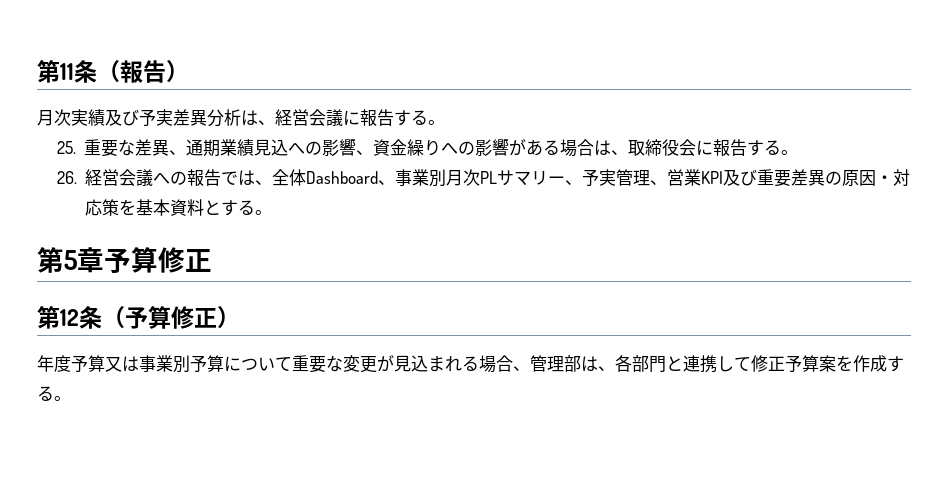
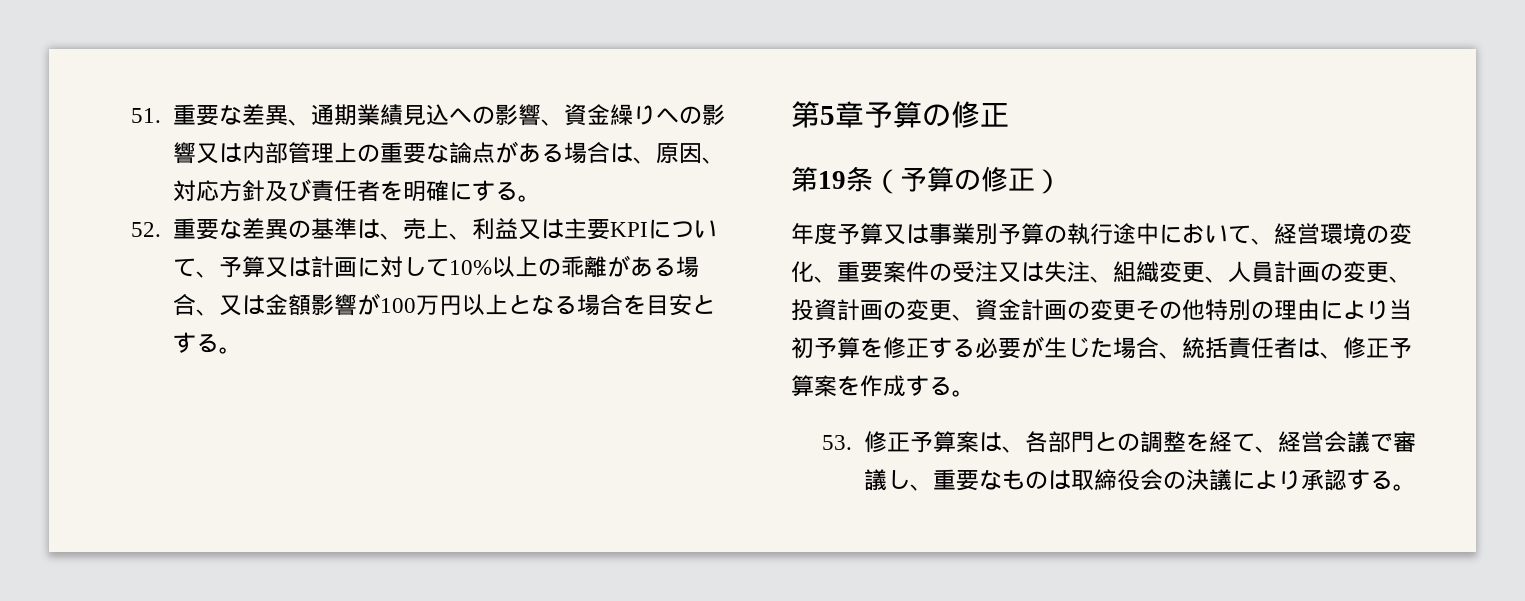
[37,60,189,83] [37,109,445,127] [56,141,76,154] 第11条（報告） // 月次実績及び予実差異分析は、経営会議に報告する。 // 25. -> [131,108,162,123] 51.
[509,139,799,157] [56,169,911,187] [85,199,205,216] がある場合は、取締役会に報告する。 // 26.経営会議への報告では、全体Dashboard、事業別月次PLサマリー、予実管理、営業KPI及び重要差異の原因・対応策を基本資料 -> [195,141,725,164] [172,179,541,202] [131,218,717,240] [172,255,699,278] [172,293,692,316] 又は内部管理上の重要な論点がある場合は、原因、対応方針及び責任者を明確にする。 // 52.重要な差異の基準は、売上、利益又は主要KPIについて、予算又は計画に対して10%以上の乖離がある場合、又は金額影響が100万円以上となる場合を目安
(158, 260) none -> [922,104,951,127] の
[60,309,79,326] 12 -> [818,171,846,189] 19
(171, 317) none -> [954,169,981,191] の
[224,355,751,373] について重要な変更が見込まれる場合、管理部は、各部門と連携して -> [1044,223,1412,245] [791,261,1412,283] [791,299,1412,321] [791,336,1343,359] の執行途中において、経営環境の変化、重要案件の受注又は失注、組織変更、人員計画の変更、投資計画の変更、資金計画の変更その他特別の理由により当初予算を修正する必要が生じた場合、統括責任者は、
(71, 398) none -> [822,431,1416,453] [863,469,1416,491] // 53.修正予算案は、各部門との調整を経て、経営会議で審議し、重要なものは取締役会の決議により承認する。

